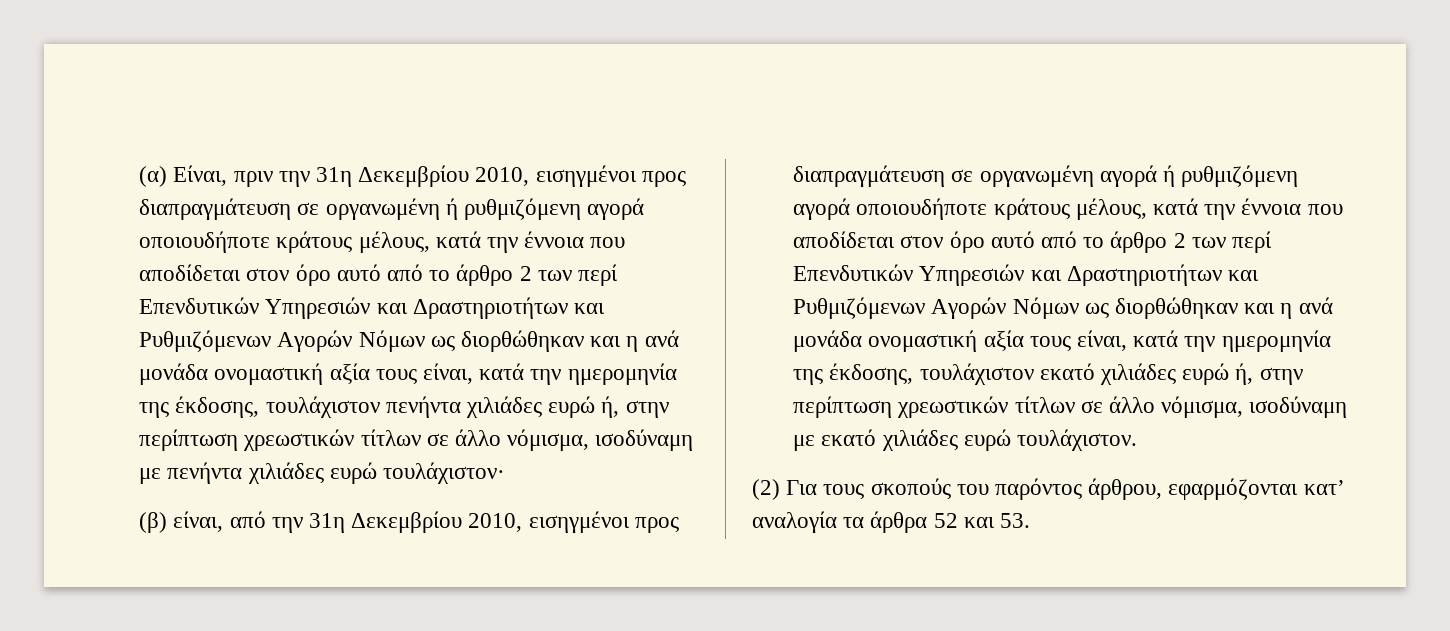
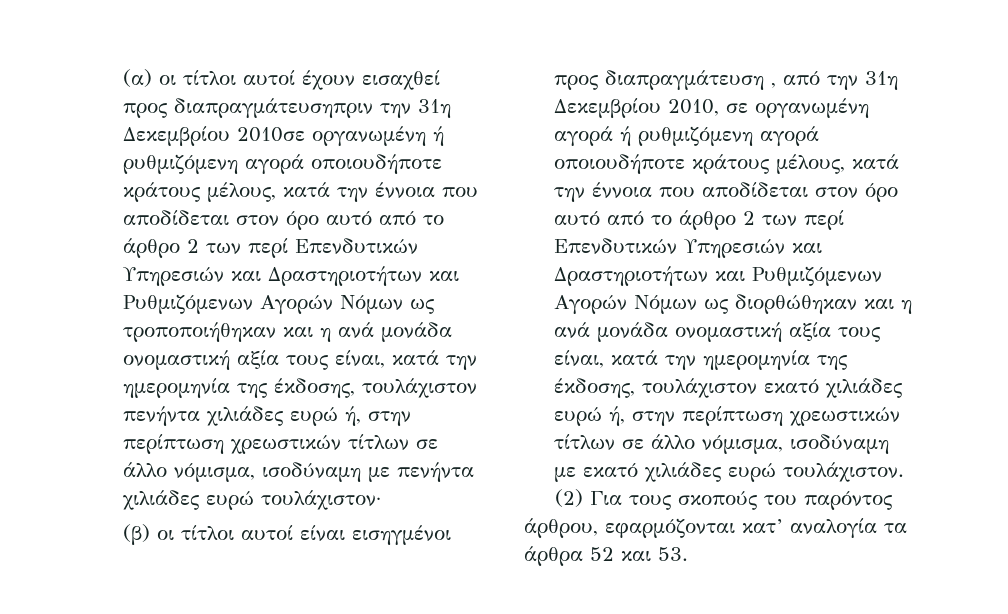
[173,165,686,187] [139,198,320,220] Είναι, πριν την 31η Δεκεμβρίου 2010, εισηγμένοι προς διαπραγμάτευση σε -> [159,70,441,90] [123,98,452,118] [123,126,306,146] οι τίτλοι αυτοί έχουν εισαχθεί προς διαπραγμάτευσηπριν την 31η Δεκεμβρίου 2010σε
[461,330,585,352] διορθώθηκαν -> [123,322,277,342] τροποποιήθηκαν
[173,511,224,532] είναι, -> [157,525,452,545] [554,70,777,90] οι τίτλοι αυτοί είναι εισηγμένοι προς διαπραγμάτευση ,
[528,511,679,533] [793,165,946,187] εισηγμένοι προς διαπραγμάτευση -> (720, 107) none

